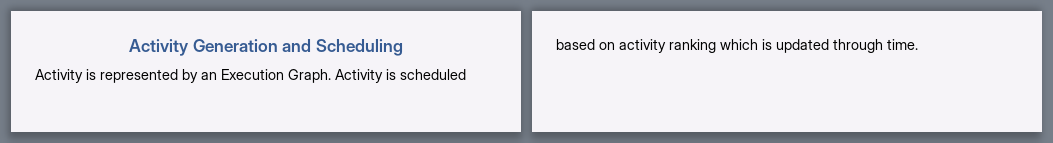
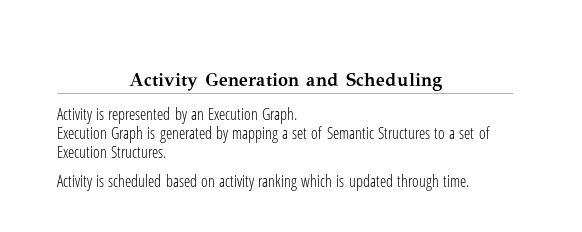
(331, 76) none -> [57,126,490,143] [57,146,167,158] // Execution Graph is generated by mapping a set of Semantic Structures to a set of Execution Structures. //

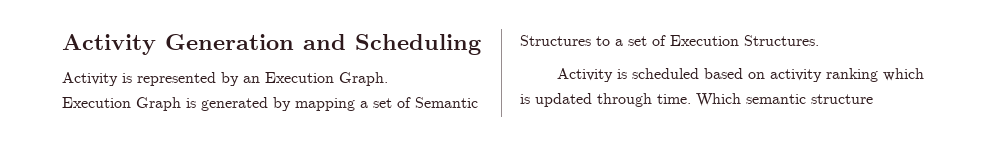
(470, 181) none -> [696,93,873,107] Which semantic structure

